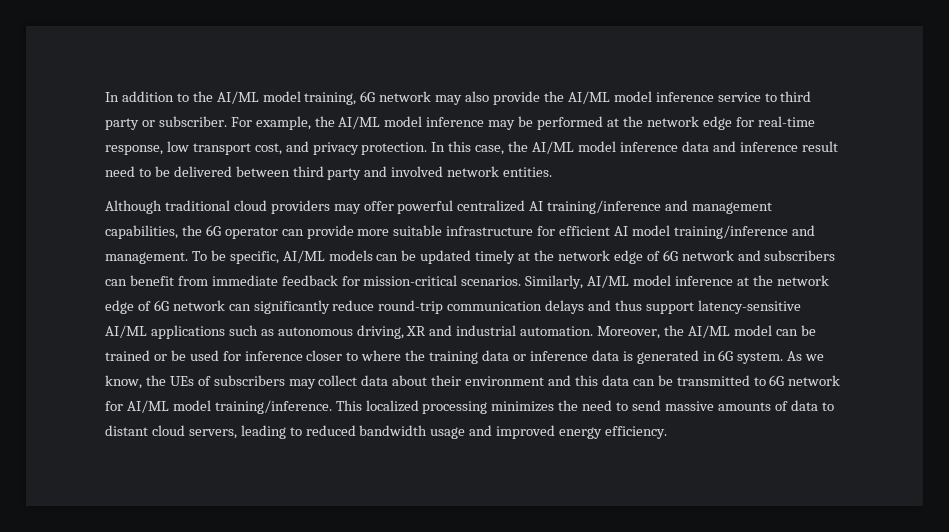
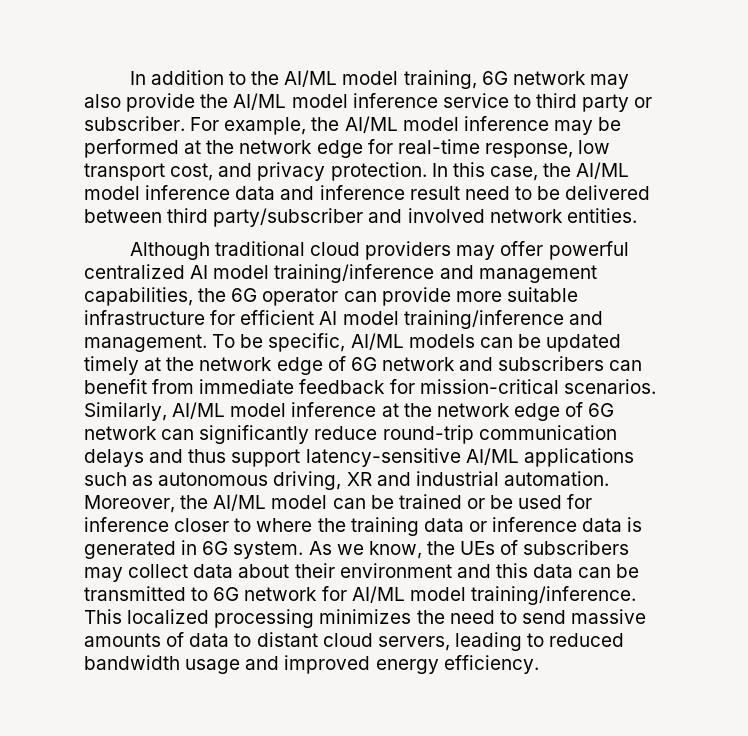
[327,168,362,180] party -> [213,208,364,227] party/subscriber
(544, 206) none -> [213,265,270,279] model

